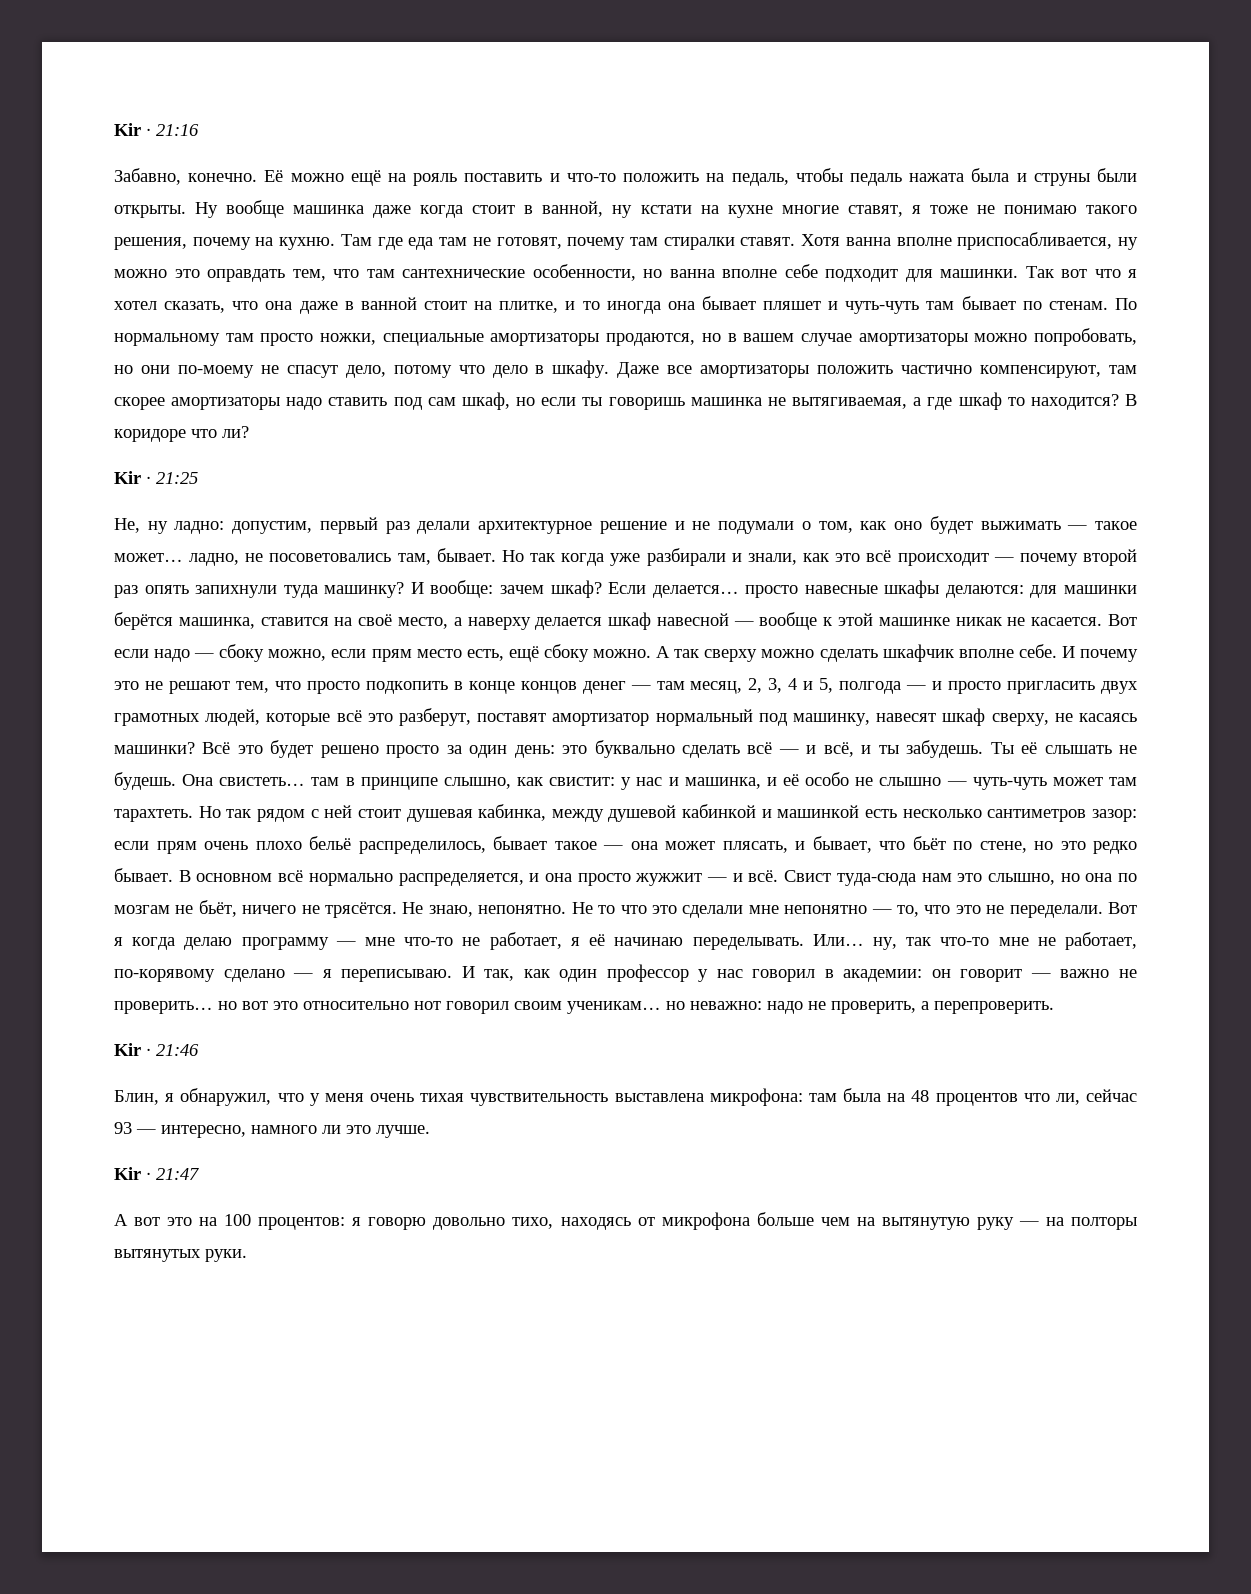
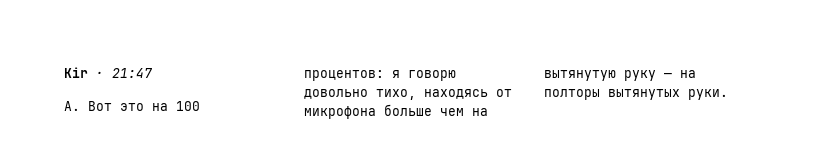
[114,123,199,136] [114,168,1137,186] [114,200,1138,218] [114,232,1138,250] [114,264,1137,282] [114,296,1137,314] [114,328,1138,346] [114,360,1138,378] [114,392,1137,410] [114,426,249,442] [114,471,198,484] [114,516,1137,534] [114,548,1137,566] [114,580,1137,598] [114,612,1137,630] [114,644,1138,662] [114,678,1139,694] [114,708,1138,726] [114,740,1138,758] [114,772,1137,790] [114,804,1137,822] [114,836,1137,854] [114,868,1138,886] [114,900,1137,918] [114,932,1137,950] [114,964,1137,982] [114,1001,1054,1014] [114,1043,199,1056] [114,1088,1137,1106] [114,1122,430,1138] [114,1167,151,1180] Kir · 21:16 // Забавно, конечно. Её можно ещё на рояль поставить и что-то положить на педаль, чтобы педаль нажата была и струны были открыты. Ну вообще машинка даже когда стоит в ванной, ну кстати на кухне многие ставят, я тоже не понимаю такого решения, почему на кухню. Там где еда там не готовят, почему там стиралки ставят. Хотя ванна вполне приспосабливается, ну можно это оправдать тем, что там сантехнические особенности, но ванна вполне себе подходит для машинки. Так вот что я хотел сказать, что она даже в ванной стоит на плитке, и то иногда она бывает пляшет и чуть-чуть там бывает по стенам. По нормальному там просто ножки, специальные амортизаторы продаются, но в вашем случае амортизаторы можно попробовать, но они по-моему не спасут дело, потому что дело в шкафу. Даже все амортизаторы положить частично компенсируют, там скорее амортизаторы надо ставить под сам шкаф, но если ты говоришь машинка не вытягиваемая, а где шкаф то находится? В коридоре что ли? // Kir · 21:25 // Не, ну ладно: допустим, первый раз делали архитектурное решение и не подумали о том, как оно будет выжимать — такое может… ладно, не посоветовались там, бывает. Но так когда уже разбирали и знали, как это всё происходит — почему второй раз опять запихнули туда машинку? И вообще: зачем шкаф? Если делается… просто навесные шкафы делаются: для машинки берётся машинка, ставится на своё место, а наверху делается шкаф навесной — вообще к этой машинке никак не касается. Вот если надо — сбоку можно, если прям место есть, ещё сбоку можно. А так сверху можно сделать шкафчик вполне себе. И почему это не решают тем, что просто подкопить в конце концов денег — там месяц, 2, 3, 4 и 5, полгода — и просто пригласить двух грамотных людей, которые всё это разберут, поставят амортизатор нормальный под машинку, навесят шкаф сверху, не касаясь машинки? Всё это будет решено просто за один день: это буквально сделать всё — и всё, и ты забудешь. Ты её слышать не будешь. Она свистеть… там в принципе слышно, как свистит: у нас и машинка, и её особо не слышно — чуть-чуть может там тарахтеть. Но так рядом с ней стоит душевая кабинка, между душевой кабинкой и машинкой есть несколько сантиметров зазор: если прям очень плохо бельё распределилось, бывает такое — она может плясать, и бывает, что бьёт по стене, но это редко бывает. В основном всё нормально распределяется, и она просто жужжит — и всё. Свист туда-сюда нам это слышно, но она по мозгам не бьёт, ничего не трясётся. Не знаю, непонятно. Не то что это сделали мне непонятно — то, что это не переделали. Вот я когда делаю программу — мне что-то не работает, я её начинаю переделывать. Или… ну, так что-то мне не работает, по-корявому сделано — я переписываю. И так, как один профессор у нас говорил в академии: он говорит — важно не проверить… но вот это относительно нот говорил своим ученикам… но неважно: надо не проверить, а перепроверить. // Kir · 21:46 // Блин, я обнаружил, что у меня очень тихая чувствительность выставлена микрофона: там была на 48 процентов что ли, сейчас 93 — интересно, намного ли это лучше. // Kir · -> [64,67,104,78] Kir ·
[114,1214,161,1226] А вот -> [64,101,112,111] А. Вот

